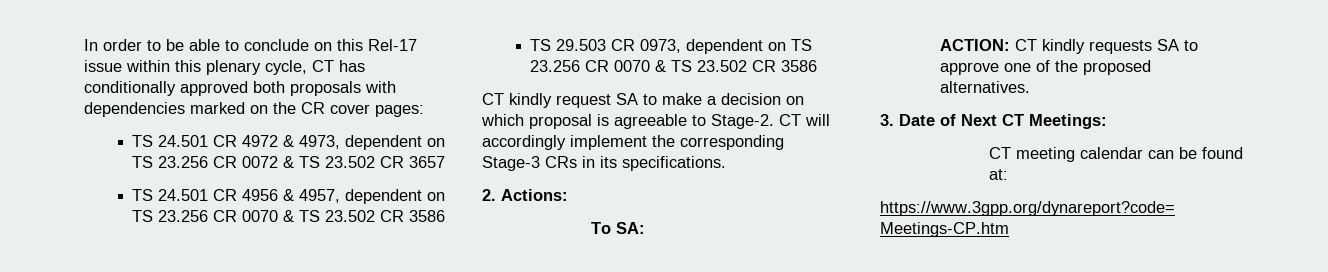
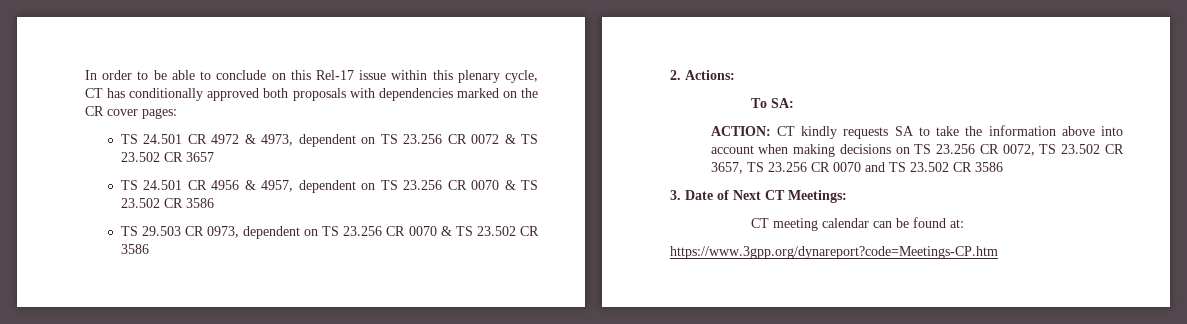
[482,93,804,108] [481,114,830,129] [482,135,784,150] [482,156,726,171] // CT kindly request SA to make a decision on which proposal is agreeable to Stage-2. CT will accordingly implement the corresponding Stage-3 CRs in its specifications. -> (149, 249) none
[940,60,1152,75] [940,81,1031,93] approve one of the proposed alternatives. -> [935,125,1123,136] [710,144,1124,157] [710,162,1003,174] take the information above into account when making decisions on TS 23.256 CR 0072, TS 23.502 CR 3657, TS 23.256 CR 0070 and TS 23.502 CR 3586

